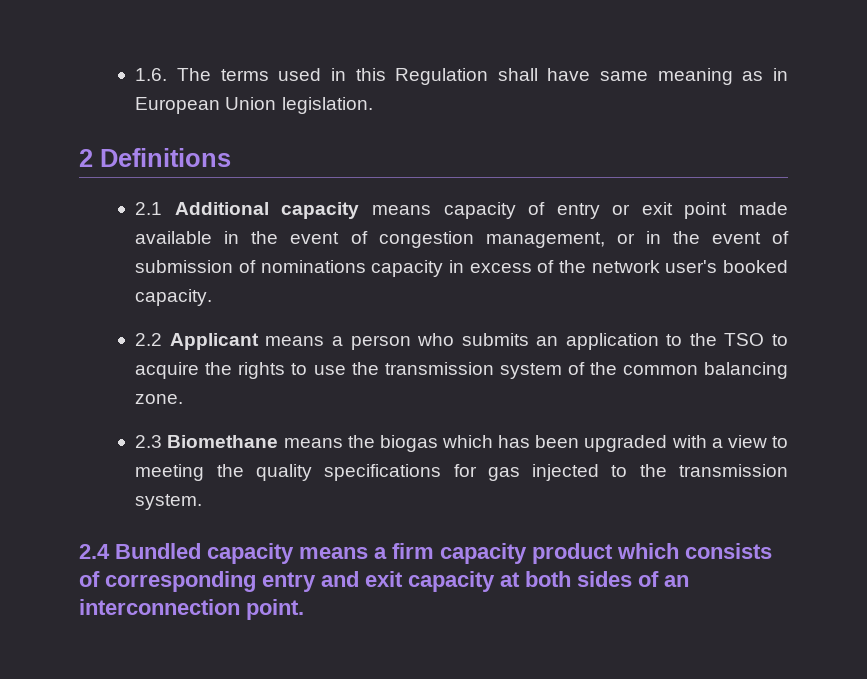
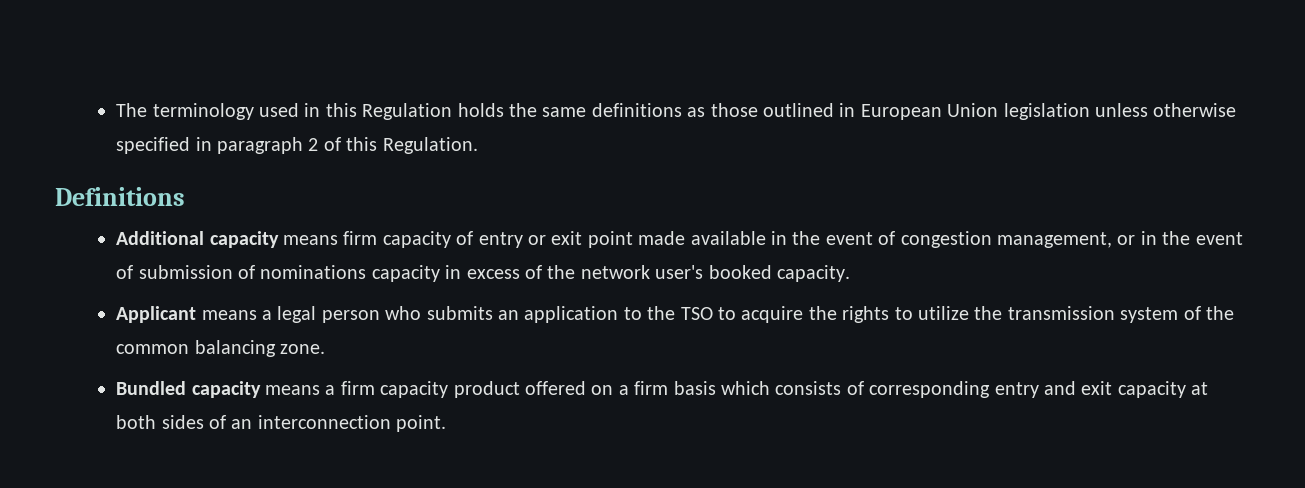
[135,68,269,81] 1.6. The terms -> [116,103,254,120] The terminology
[497,68,788,85] [135,97,373,114] [79,149,93,167] shall have same meaning as in European Union legislation. // 2 -> [457,103,1237,120] [116,137,478,154] holds the same definitions as those outlined in European Union legislation unless otherwise specified in paragraph 2 of this Regulation. //
[135,202,163,215] 2.1 -> (185, 196) none
(432, 210) none -> [343,231,378,245] firm
[135,333,163,346] 2.2 -> (851, 273) none
(343, 341) none -> [277,306,317,323] legal
[313,365,346,375] use -> [918,306,970,320] utilize
[135,435,788,452] [135,464,788,481] [135,494,203,510] [79,544,110,559] 2.3 Biomethane means the biogas which has been upgraded with a view to meeting the quality specifications for gas injected to the transmission system. // 2.4 -> (326, 349) none
(613, 553) none -> [525,381,716,395] offered on a firm basis

